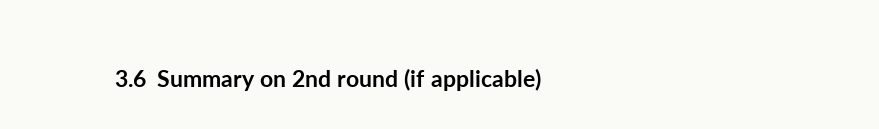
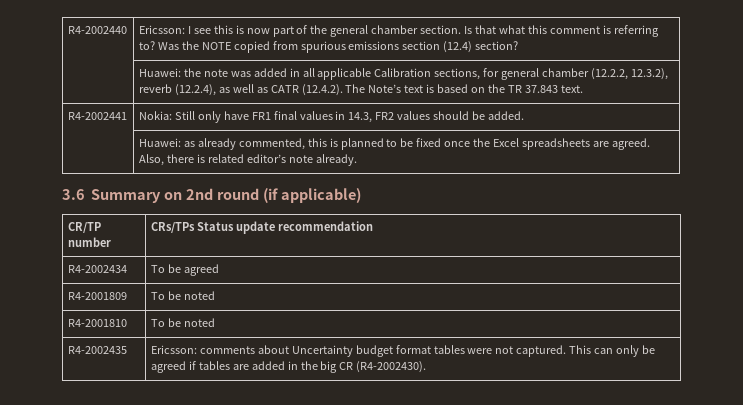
(115, 78) none -> [67,26,127,34] [138,25,660,37] [138,41,519,53] [138,68,669,80] [138,84,584,96] [67,112,127,120] [138,111,525,123] [138,138,651,150] [138,154,357,166] R4-2002440 | Ericsson: I see this is now part of the general chamber section. Is that what this comment is referring to? Was the NOTE copied from spurious emissions section (12.4) section? // | Huawei: the note was added in all applicable Calibration sections, for general chamber (12.2.2, 12.3.2), reverb (12.2.4), as well as CATR (12.4.2). The Note’s text is based on the TR 37.843 text. // R4-2002441 | Nokia: Still only have FR1 final values in 14.3, FR2 values should be added. // | Huawei: as already commented, this is planned to be fixed once the Excel spreadsheets are agreed. Also, there is related editor’s note already. //
(541, 79) none -> [67,222,101,233] [67,237,111,247] [150,221,373,234] [67,265,127,273] [150,264,219,276] [67,292,127,300] [150,291,215,300] [67,319,127,327] [150,318,215,327] [67,346,127,354] [150,345,656,357] [150,361,427,373] // CR/TP number | CRs/TPs Status update recommendation // R4-2002434 | To be agreed // R4-2001809 | To be noted // R4-2001810 | To be noted // R4-2002435 | Ericsson: comments about Uncertainty budget format tables were not captured. This can only be agreed if tables are added in the big CR (R4-2002430).

